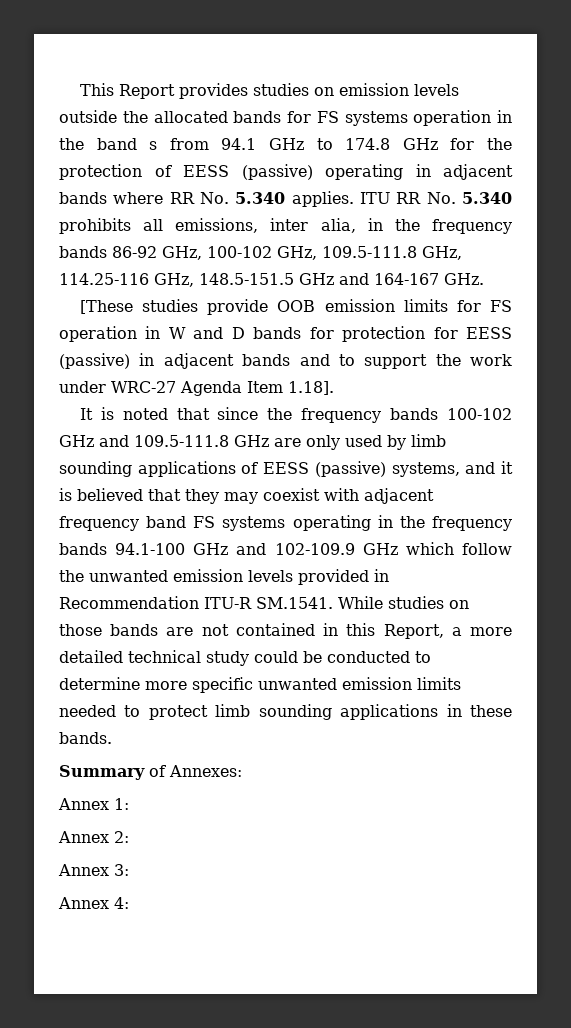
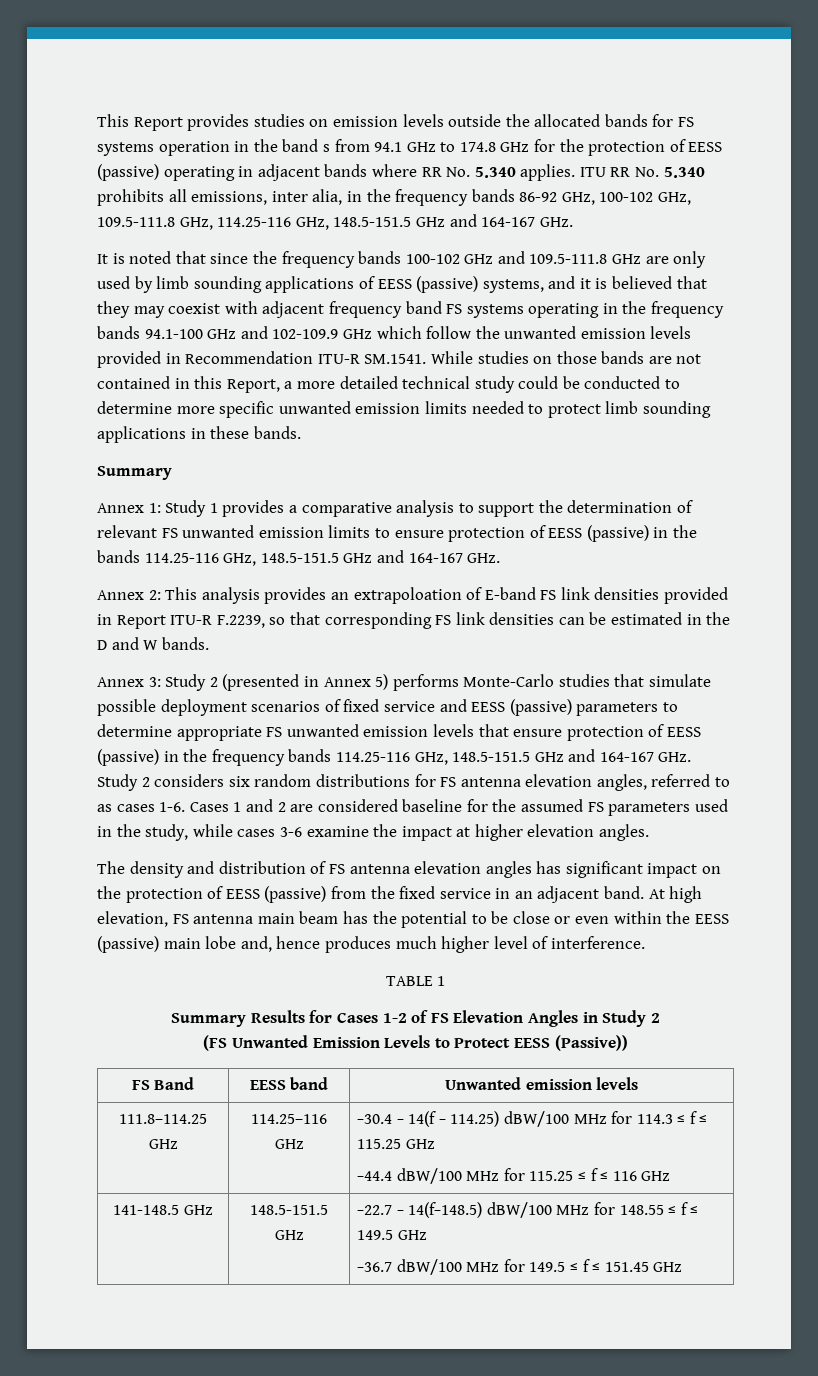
[79,299,513,315] [59,326,513,342] [59,353,512,369] [59,381,334,396] // [These studies provide OOB emission limits for FS operation in W and D bands for protection for EESS (passive) in adjacent bands and to support the work under WRC-27 Agenda Item 1.18]. -> (573, 222) none
[149,765,242,777] of Annexes: -> (172, 473) none
[58,831,129,843] [58,864,129,876] [58,897,129,909] // Annex 2: // Annex 3: // Annex 4: -> [165,500,694,517] [97,525,698,542] [97,550,501,566] [97,587,729,604] [97,612,731,629] [97,637,209,650] [97,674,712,691] [97,699,678,716] [97,724,701,741] [97,749,692,766] [97,774,731,791] [97,799,728,816] [97,824,650,841] [97,861,722,878] [97,886,703,903] [97,911,729,928] [97,936,645,953] [385,976,446,986] [171,1010,660,1027] [203,1035,628,1051] [131,1077,195,1090] [249,1077,329,1090] [444,1077,639,1090] [119,1114,207,1124] [148,1139,178,1149] [251,1114,327,1124] [274,1139,304,1149] [356,1111,708,1127] [356,1139,435,1149] [356,1168,671,1184] [113,1205,213,1215] [250,1205,328,1215] [274,1230,304,1240] [356,1202,699,1218] [356,1230,427,1240] [356,1259,683,1275] Study 1 provides a comparative analysis to support the determination of relevant FS unwanted emission limits to ensure protection of EESS (passive) in the bands 114.25-116 GHz, 148.5-151.5 GHz and 164-167 GHz. // Annex 2: This analysis provides an extrapoloation of E-band FS link densities provided in Report ITU-R F.2239, so that corresponding FS link densities can be estimated in the D and W bands. // Annex 3: Study 2 (presented in Annex 5) performs Monte-Carlo studies that simulate possible deployment scenarios of fixed service and EESS (passive) parameters to determine appropriate FS unwanted emission levels that ensure protection of EESS (passive) in the frequency bands 114.25-116 GHz, 148.5-151.5 GHz and 164-167 GHz. Study 2 considers six random distributions for FS antenna elevation angles, referred to as cases 1-6. Cases 1 and 2 are considered baseline for the assumed FS parameters used in the study, while cases 3-6 examine the impact at higher elevation angles. // The density and distribution of FS antenna elevation angles has significant impact on the protection of EESS (passive) from the fixed service in an adjacent band. At high elevation, FS antenna main beam has the potential to be close or even within the EESS (passive) main lobe and, hence produces much higher level of interference. // TABLE 1 // Summary Results for Cases 1-2 of FS Elevation Angles in Study 2 // (FS Unwanted Emission Levels to Protect EESS (Passive)) // FS Band | EESS band | Unwanted emission levels // 111.8–114.25 GHz | 114.25–116 GHz | −30.4 − 14(f − 114.25) dBW/100 MHz for 114.3 ≤ f ≤ 115.25 GHz // −44.4 dBW/100 MHz for 115.25 ≤ f ≤ 116 GHz // 141-148.5 GHz | 148.5-151.5 GHz | −22.7 − 14(f−148.5) dBW/100 MHz for 148.55 ≤ f ≤ 149.5 GHz // −36.7 dBW/100 MHz for 149.5 ≤ f ≤ 151.45 GHz

